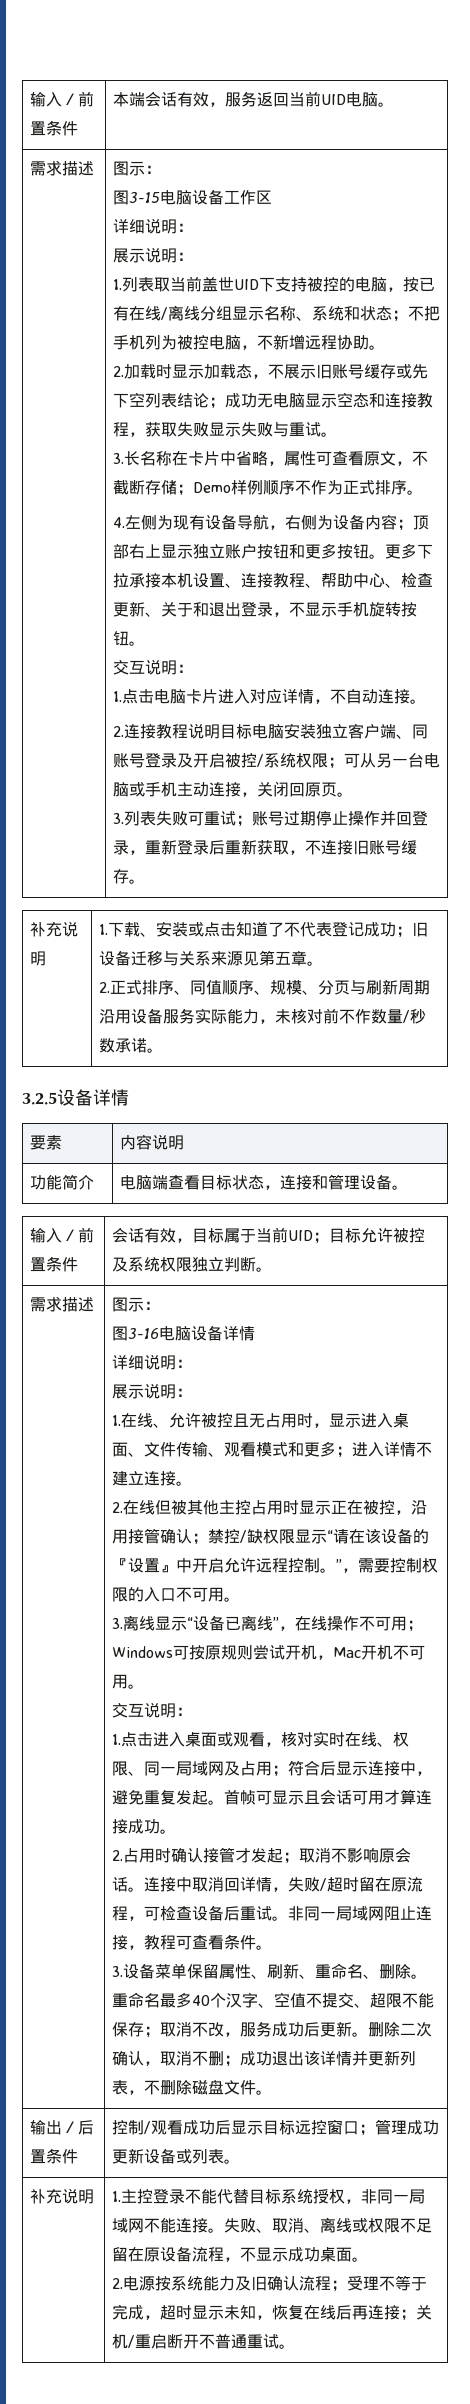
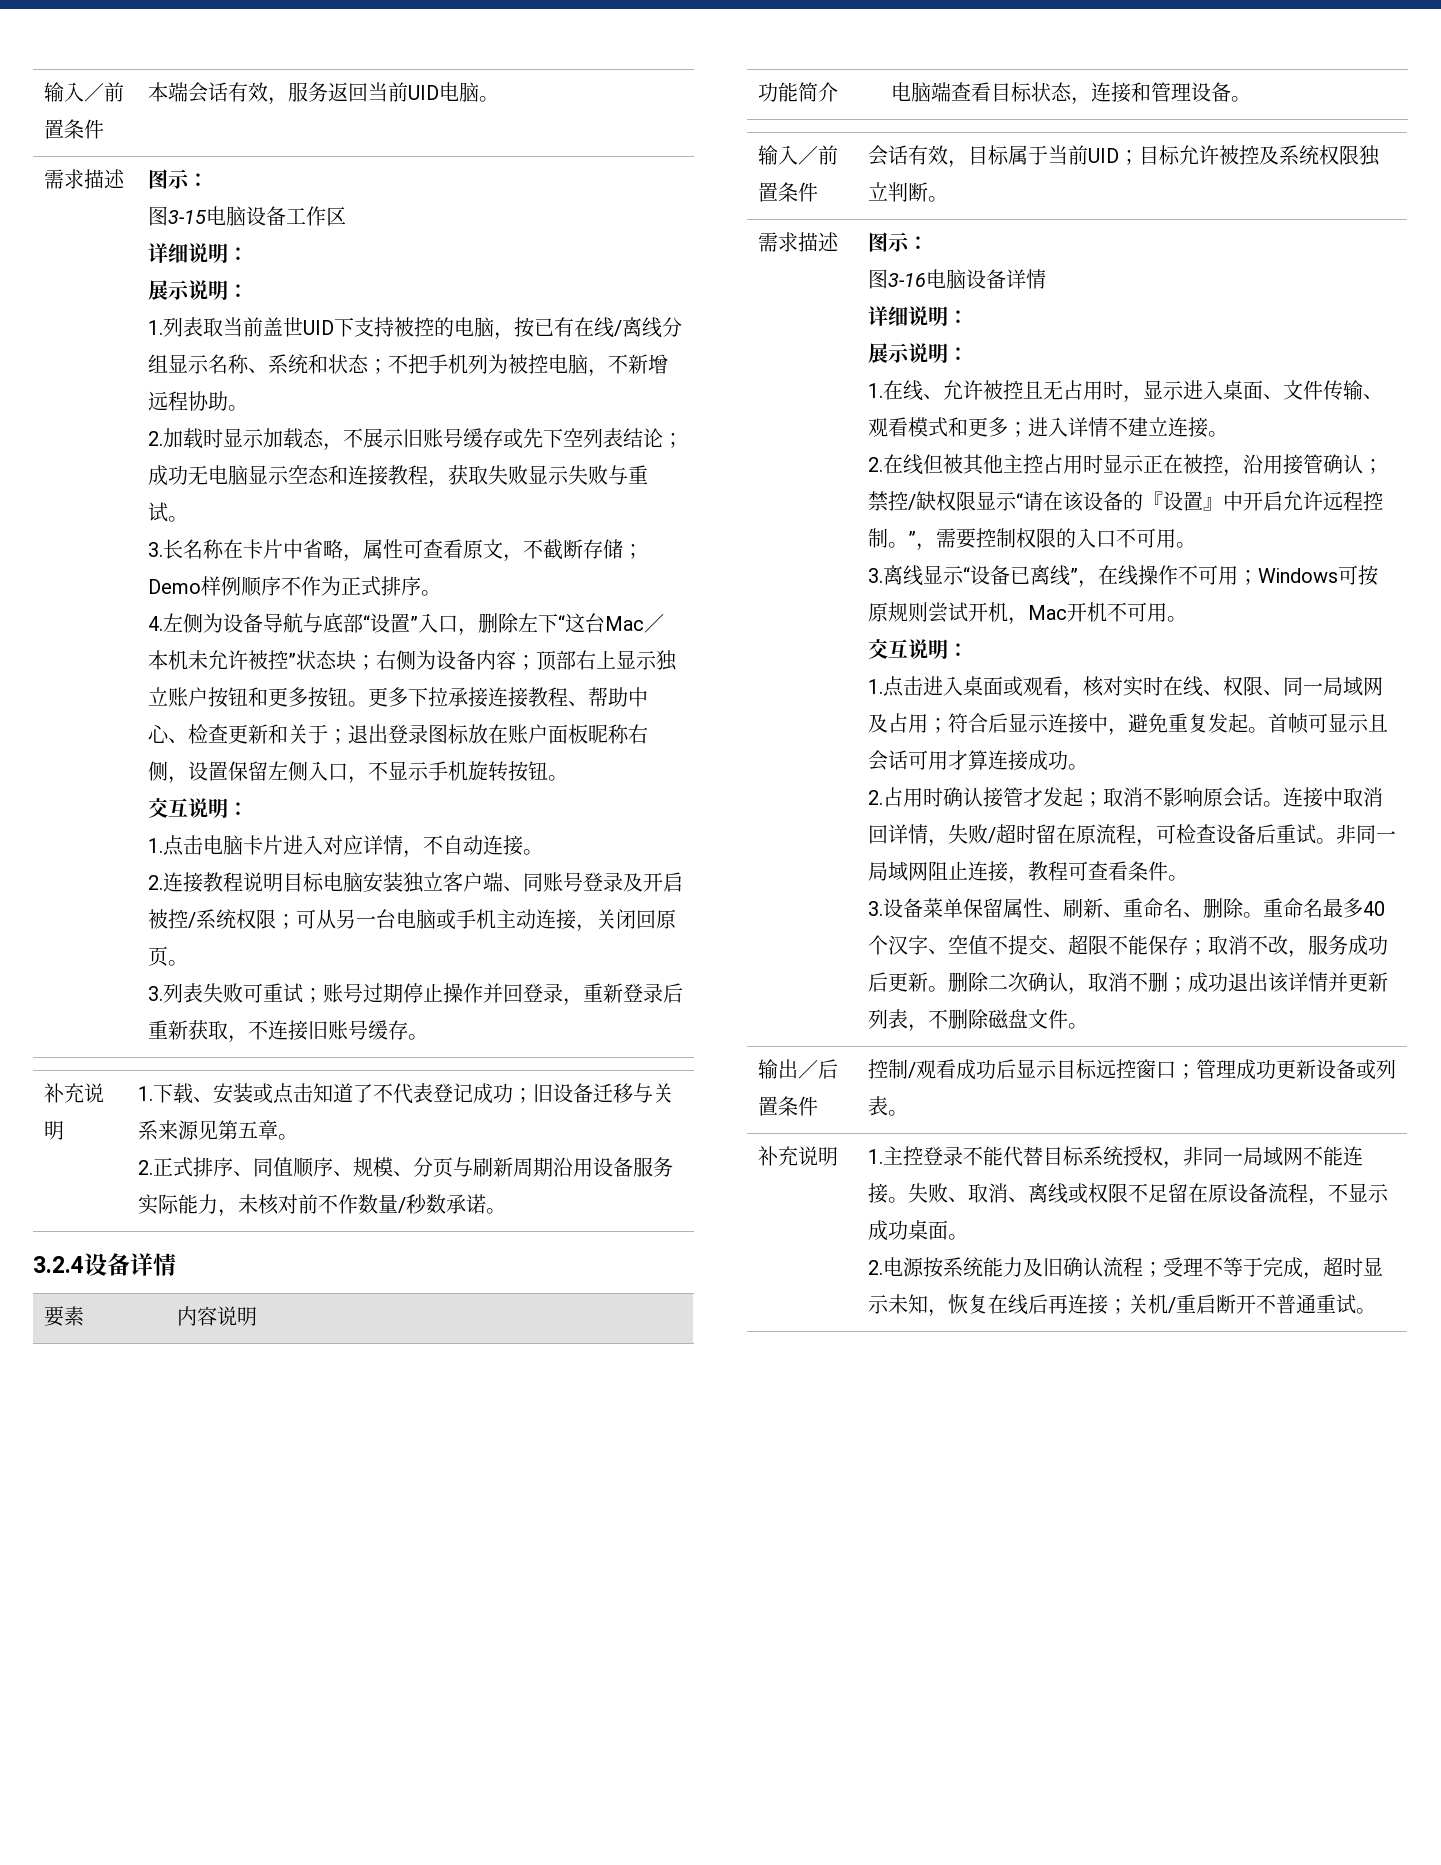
[172,515,205,530] 现有 -> (223, 623) none
[268,525,285,530] ， -> [302,613,664,636] [147,650,376,670] 与底部“设置”入口，删除左下“这台Mac／本机未允许被控”状态块；
[160,573,241,588] 本机设置、 -> (488, 697) none
[144,602,273,617] 、关于和退出登录 -> [267,724,648,744] [147,761,348,784] 和关于；退出登录图标放在账户面板昵称右侧，设置保留左侧入口
[22,1092,57,1105] 3.2.5 -> [33,1256,84,1273] 3.2.4

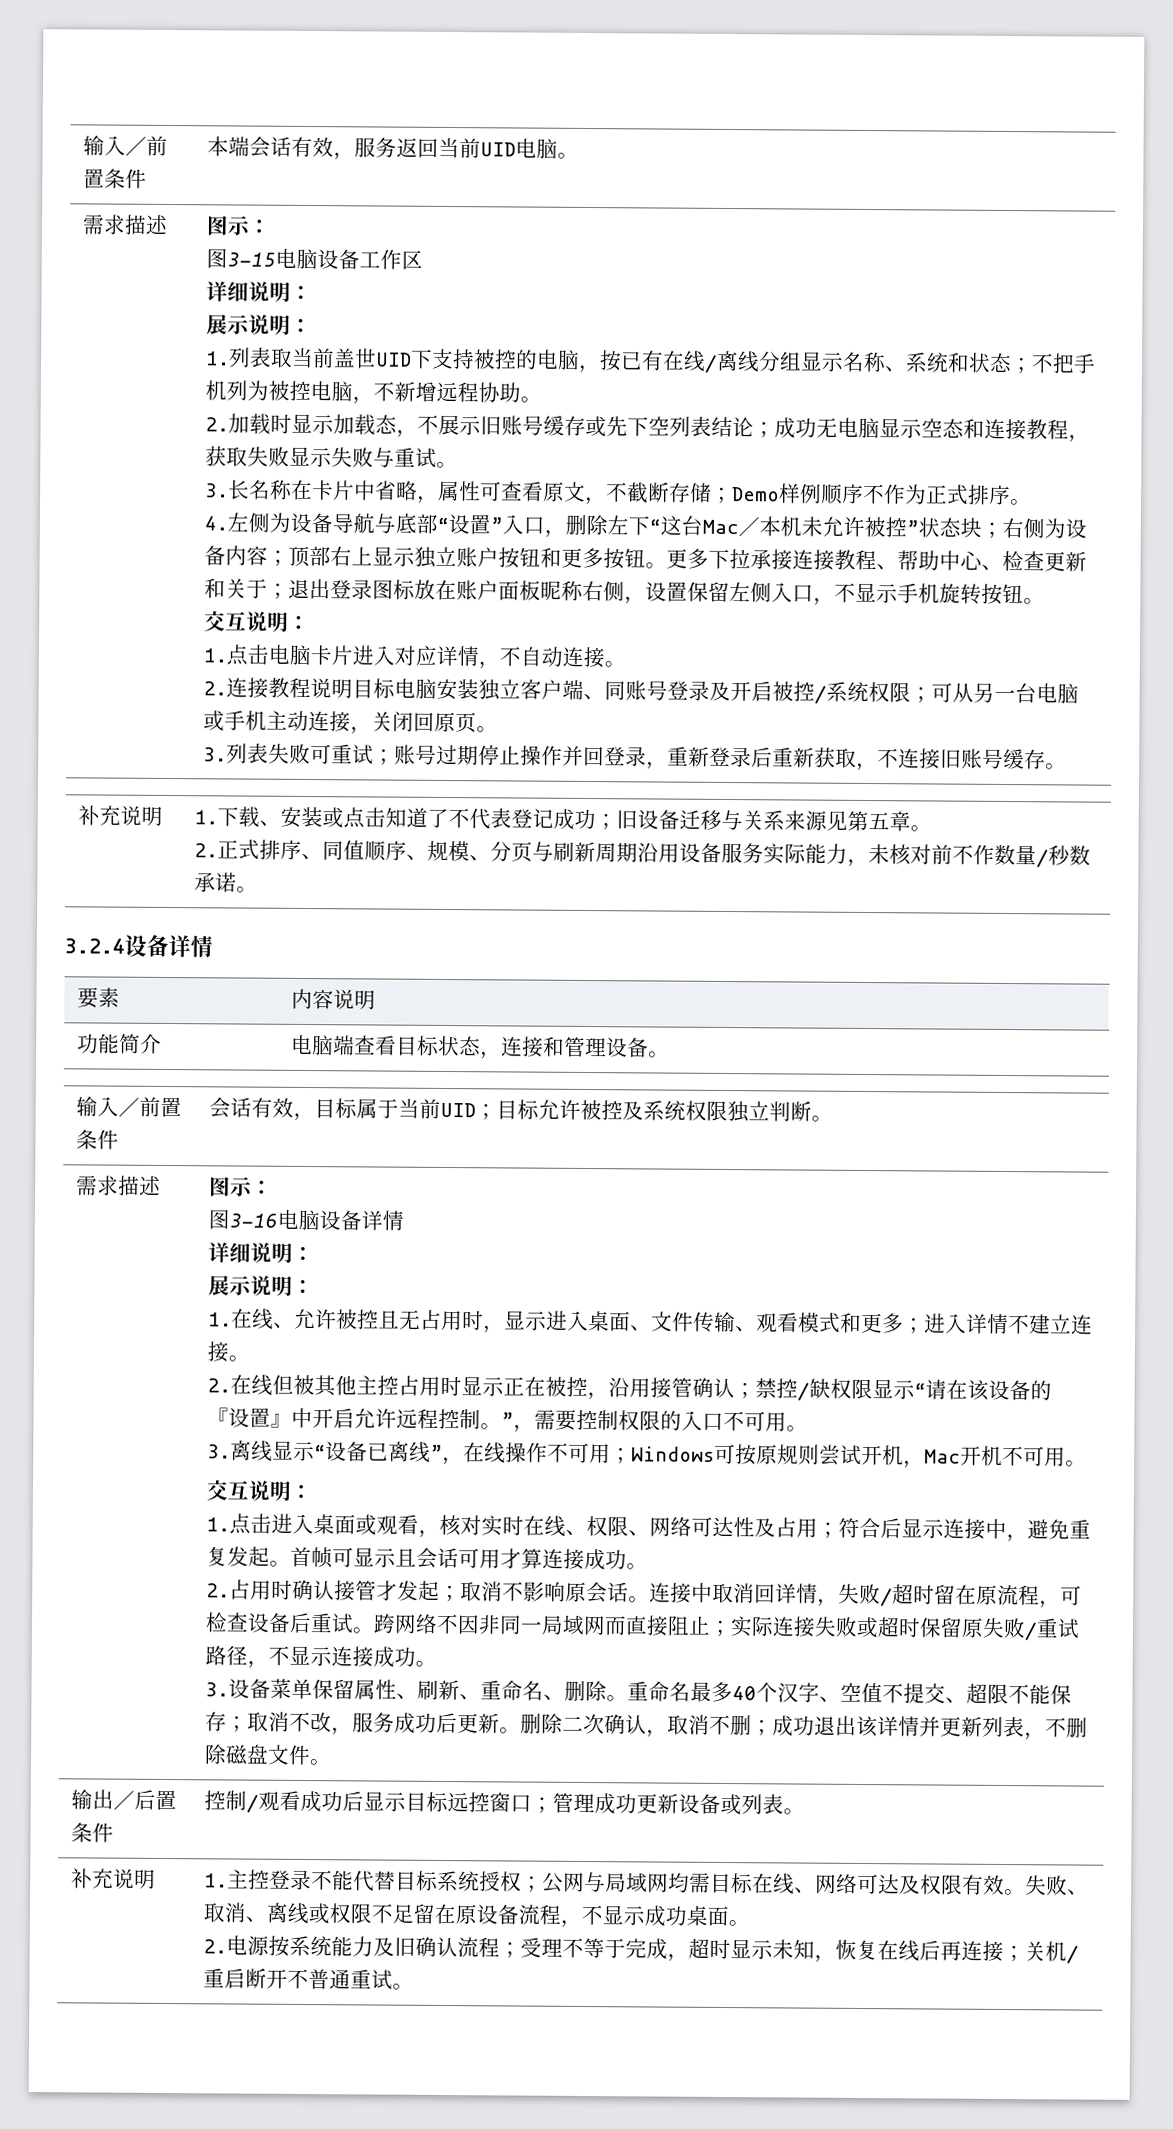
[1282,676,1383,696] 同一局域网 -> [649,1516,756,1538] 网络可达性
[1335,824,1396,844] [867,861,1168,884] 非同一局域网阻止连接，教程可查看条件 -> [373,1613,1081,1641] [205,1645,417,1669] 跨网络不因非同一局域网而直接阻止；实际连接失败或超时保留原失败/重试路径，不显示连接成功
[1162,1146,1363,1169] [867,1183,888,1204] ，非同一局域网不能连接 -> [521,1872,1006,1896] ；公网与局域网均需目标在线、网络可达及权限有效

